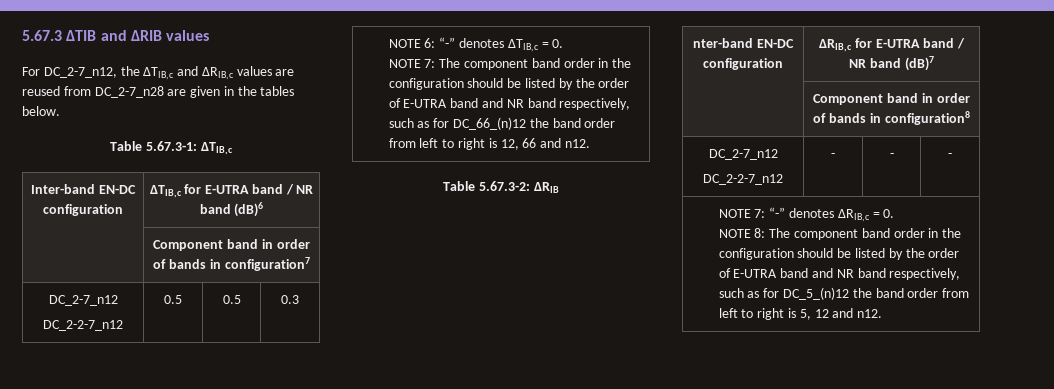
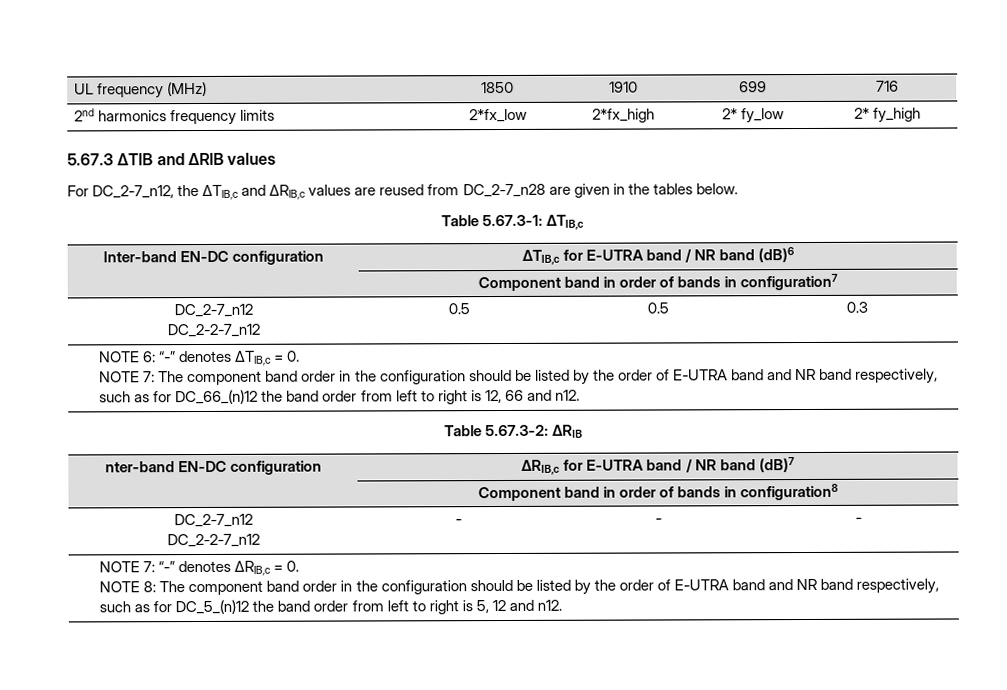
(22, 35) none -> [73,81,207,99] [481,81,514,94] [608,81,638,93] [739,81,767,93] [876,80,899,92] [73,108,275,126] [468,108,528,123] [591,108,655,123] [721,108,786,124] [853,107,922,123] UL frequency (MHz) | 1850 | 1910 | 699 | 716 // 2nd harmonics frequency limits | 2*fx_low | 2*fx_high | 2* fy_low | 2* fy_high //

